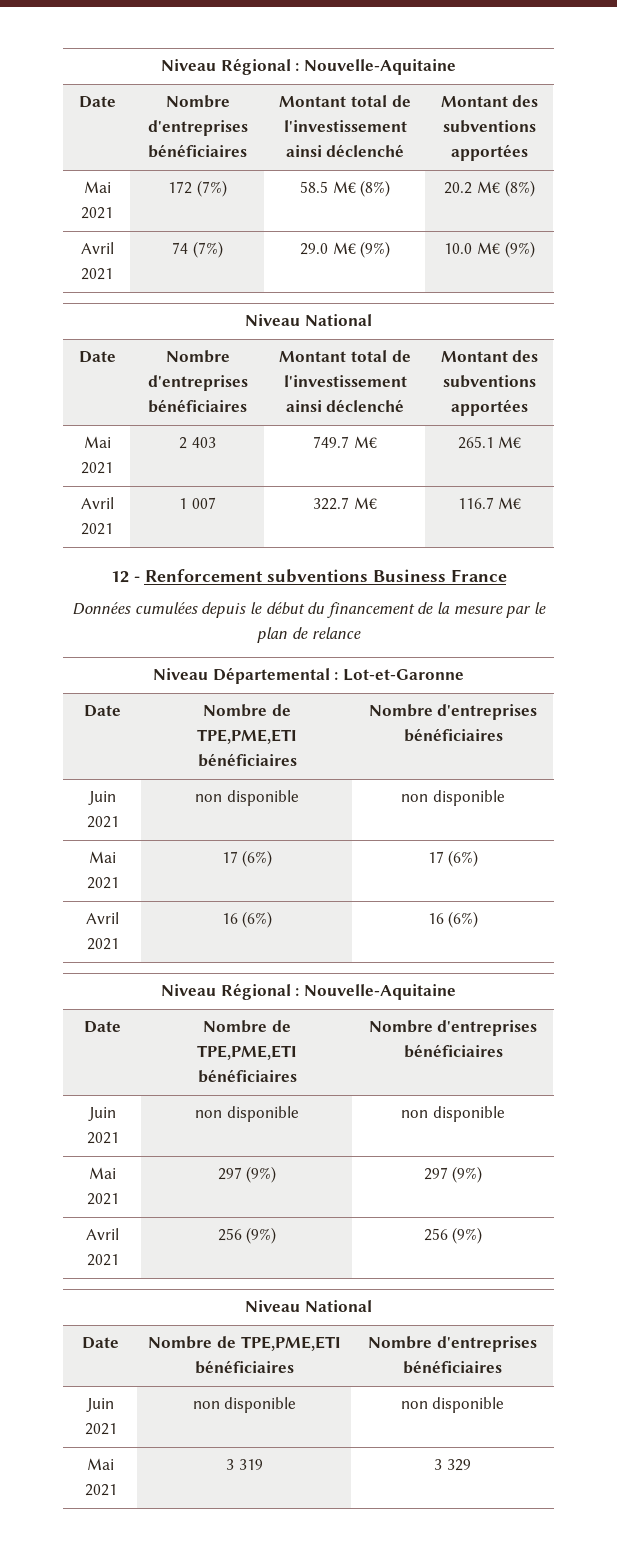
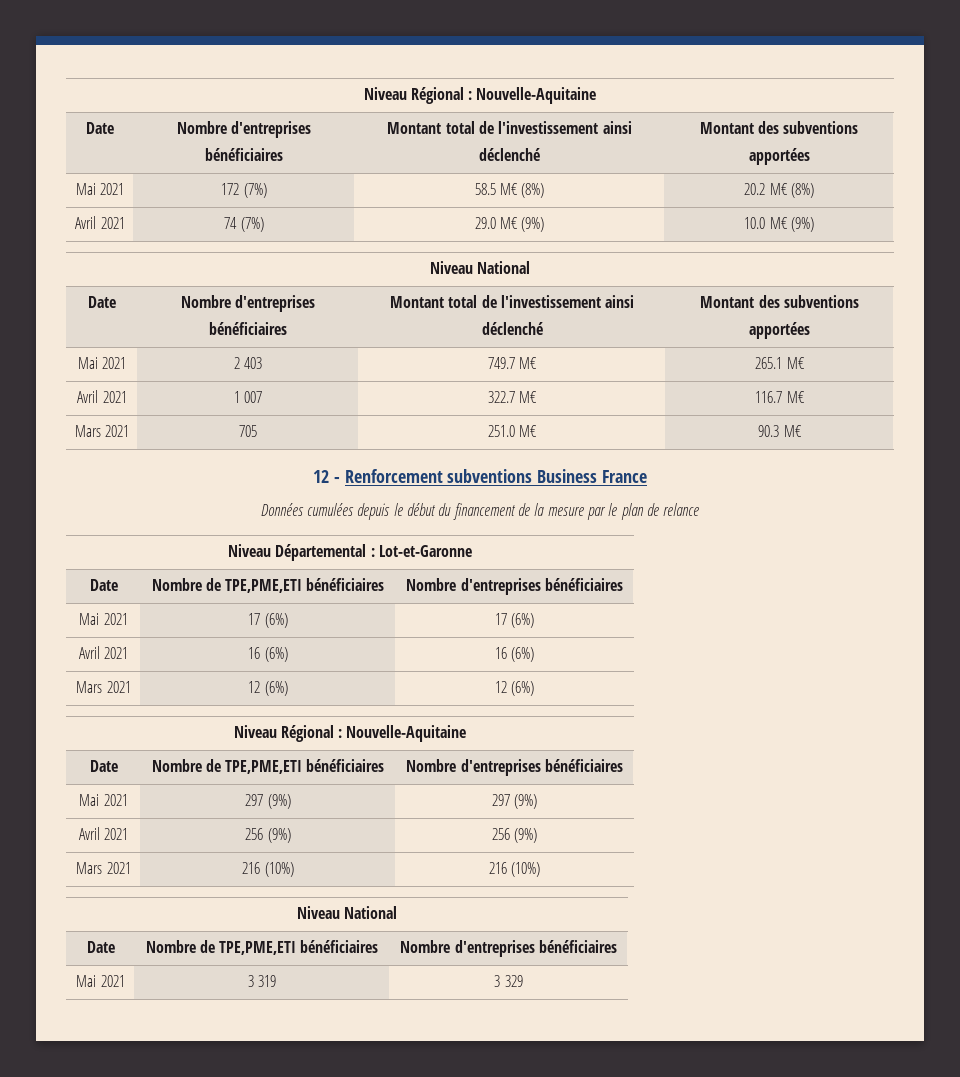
(522, 503) none -> [74,425,130,437] [239,425,257,437] [487,425,538,437] [758,425,802,437] // Mars 2021 | 705 | 251.0 M€ | 90.3 M€
[88,791,116,805] [86,816,119,828] [195,790,299,806] [401,790,505,806] // Juin 2021 | non disponible | non disponible -> (623, 584) none
(479, 919) none -> [76,681,131,693] [248,681,288,696] [494,681,535,696] // Mars 2021 | 12 (6%) | 12 (6%)
[88,1107,116,1121] [86,1132,119,1144] [195,1106,299,1122] [401,1106,505,1122] // Juin 2021 | non disponible | non disponible -> (623, 765) none
(483, 1235) none -> [76,862,131,874] [242,862,294,877] [488,862,541,877] // Mars 2021 | 216 (10%) | 216 (10%)
[86,1398,114,1412] [84,1423,117,1435] [192,1397,297,1413] [400,1397,505,1413] // Juin 2021 | non disponible | non disponible -> (617, 946) none

